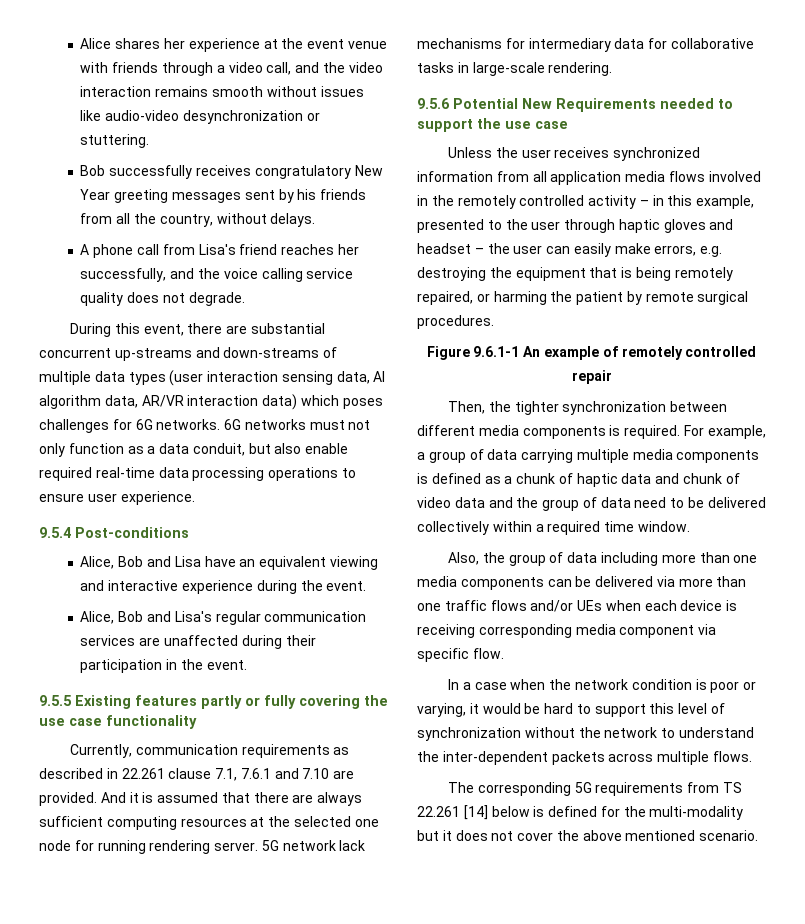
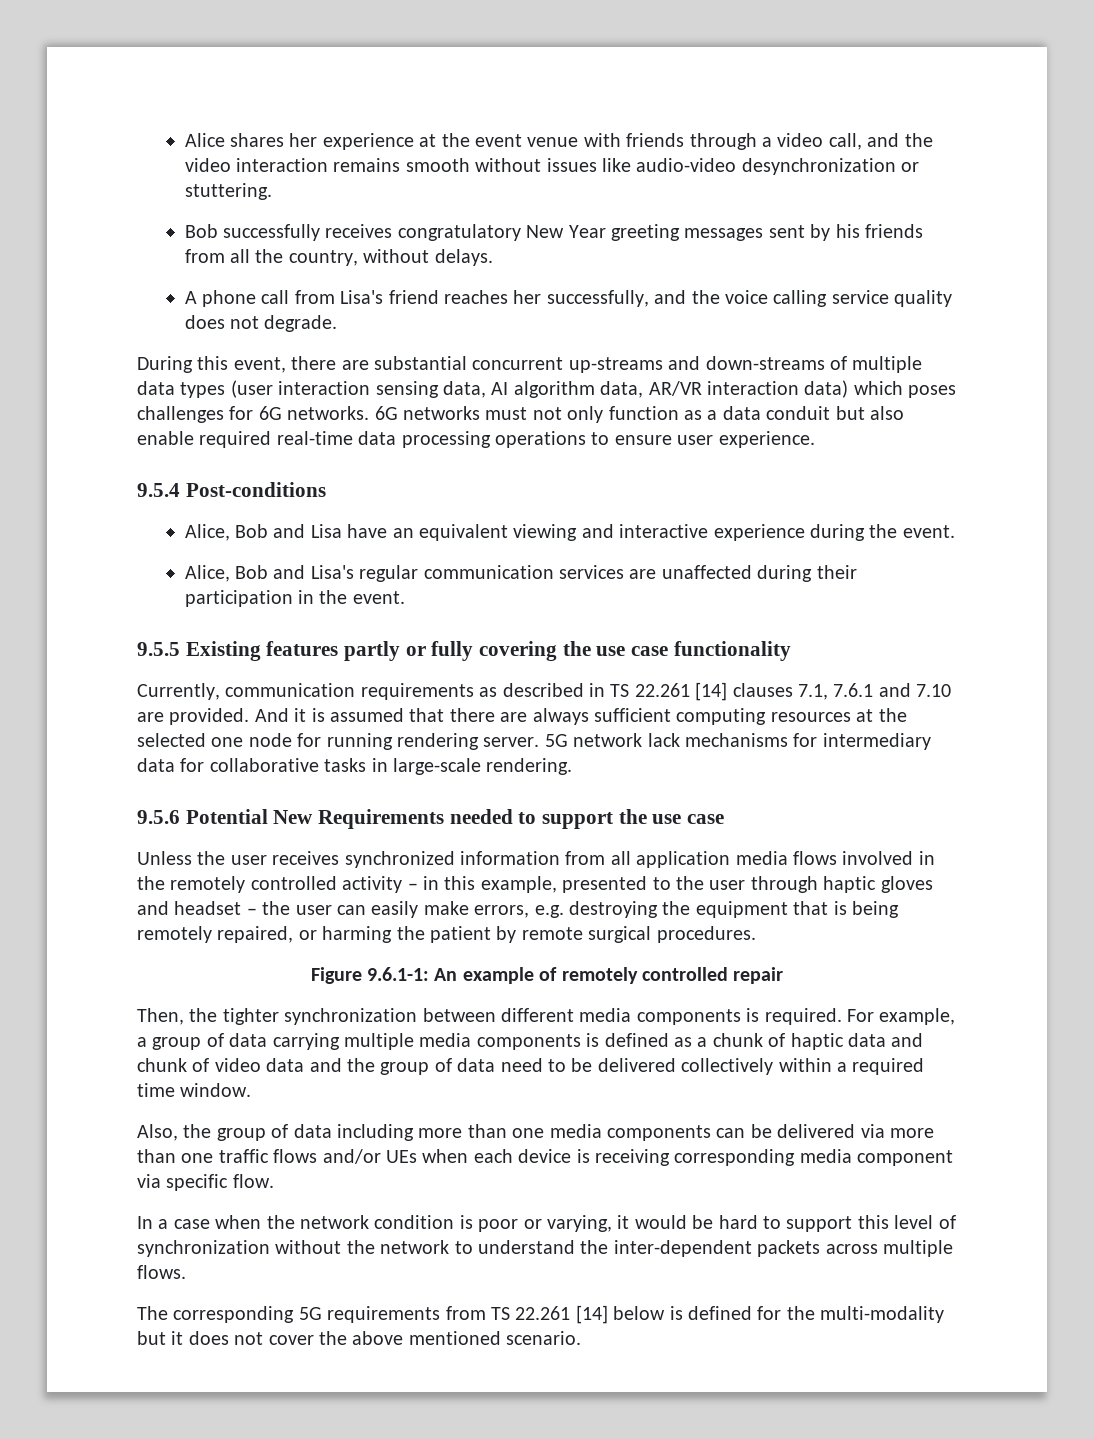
[192,443,245,456] conduit, -> [766,406,831,420] conduit
[121,768,212,779] 22.261 clause -> [610,682,793,701] TS 22.261 [14] clauses
[473,346,520,357] 9.6.1-1 -> [367,967,429,981] 9.6.1-1:

